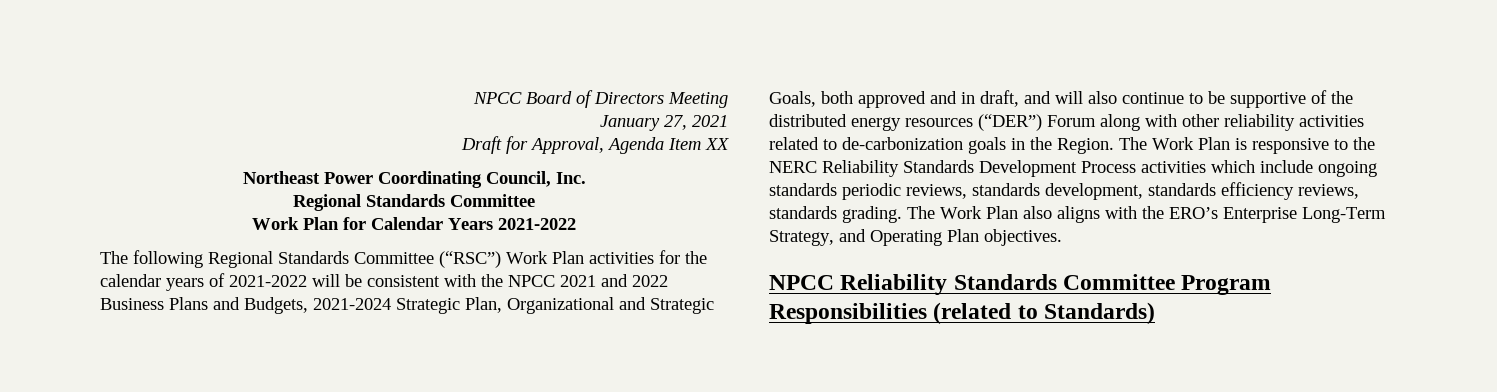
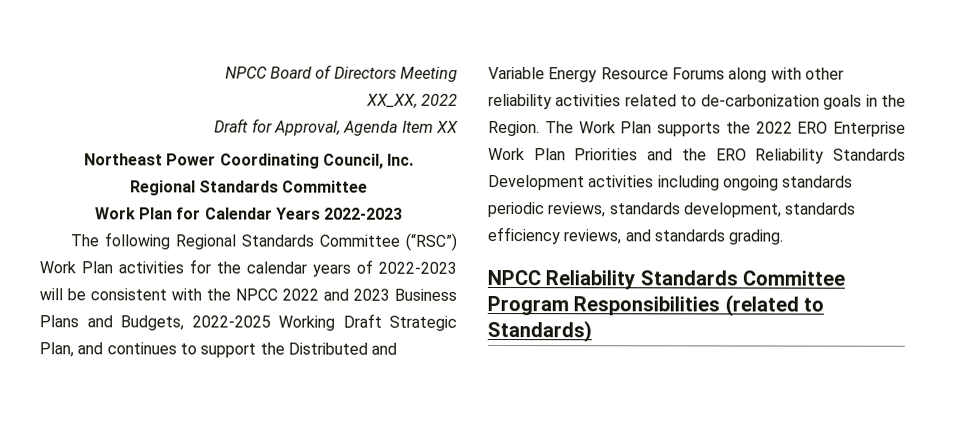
[600,115,728,131] January 27, 2021 -> [365,93,458,109] XX_XX, 2022
[498,218,576,230] 2021-2022 -> [324,207,404,220] 2022-2023
[229,275,307,287] 2021-2022 -> [378,261,457,274] 2022-2023
[560,274,668,287] 2021 and 2022 -> [282,288,390,301] 2022 and 2023
[313,297,714,314] [769,90,1353,108] [769,114,1096,131] 2021-2024 Strategic Plan, Organizational and Strategic Goals, both approved and in draft, and will also continue to be supportive of the distributed energy resources (“DER”) Forum -> [191,313,457,331] [39,342,398,358] [488,66,725,83] 2022-2025 Working Draft Strategic Plan, and continues to support the Distributed and Variable Energy Resource Forums
[1235,137,1375,154] [769,160,1313,177] is responsive to the NERC Reliability Standards Development Process activities which include -> [657,121,906,137] [488,147,906,164] [488,174,720,191] supports the 2022 ERO Enterprise Work Plan Priorities and the ERO Reliability Standards Development activities including
(1359, 191) none -> [624,229,651,242] and
[907,206,1386,223] [769,229,1062,246] The Work Plan also aligns with the ERO’s Enterprise Long-Term Strategy, and Operating Plan objectives. -> (784, 237) none

